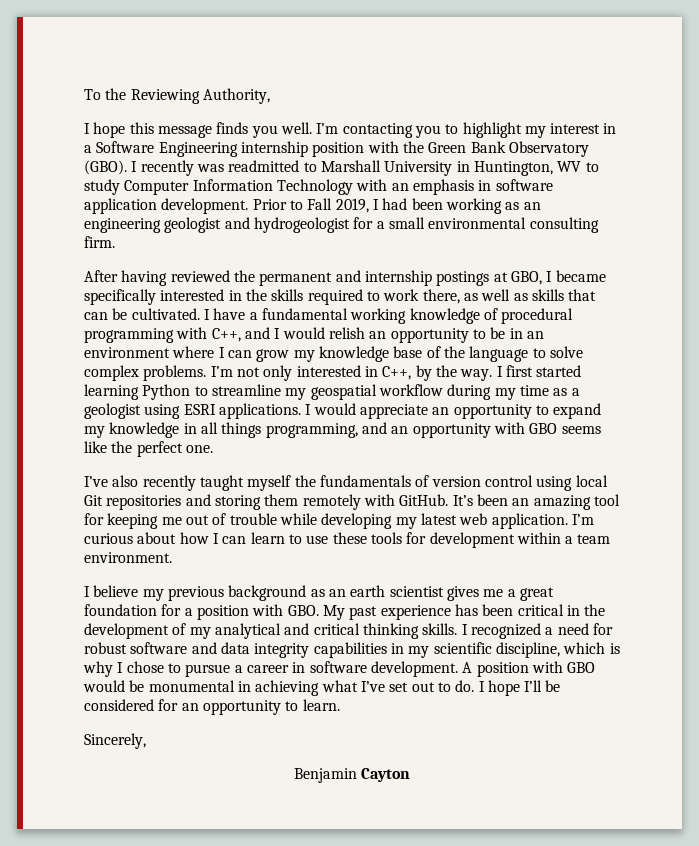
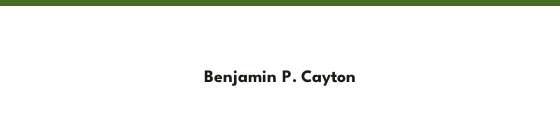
[84,88,270,104] [84,122,617,138] [84,141,589,157] [84,160,599,176] [84,179,553,195] [84,198,541,214] [84,217,599,233] [84,236,115,248] [84,270,606,286] [84,289,597,305] [84,308,574,324] [84,327,544,343] [84,346,583,362] [84,365,582,381] [84,384,580,400] [84,403,602,419] [84,422,601,438] [84,441,213,457] [84,475,608,491] [84,494,620,510] [84,513,594,529] [84,532,611,548] [84,552,172,563] [84,585,554,601] [84,604,606,620] [84,623,613,639] [84,642,620,658] [83,661,596,677] [83,680,561,696] [84,699,340,715] [84,733,146,749] [293,768,357,783] To the Reviewing Authority, // I hope this message finds you well. I’m contacting you to highlight my interest in a Software Engineering internship position with the Green Bank Observatory (GBO). I recently was readmitted to Marshall University in Huntington, WV to study Computer Information Technology with an emphasis in software application development. Prior to Fall 2019, I had been working as an engineering geologist and hydrogeologist for a small environmental consulting firm. // After having reviewed the permanent and internship postings at GBO, I became specifically interested in the skills required to work there, as well as skills that can be cultivated. I have a fundamental working knowledge of procedural programming with C++, and I would relish an opportunity to be in an environment where I can grow my knowledge base of the language to solve complex problems. I’m not only interested in C++, by the way. I first started learning Python to streamline my geospatial workflow during my time as a geologist using ESRI applications. I would appreciate an opportunity to expand my knowledge in all things programming, and an opportunity with GBO seems like the perfect one. // I’ve also recently taught myself the fundamentals of version control using local Git repositories and storing them remotely with GitHub. It’s been an amazing tool for keeping me out of trouble while developing my latest web application. I’m curious about how I can learn to use these tools for development within a team environment. // I believe my previous background as an earth scientist gives me a great foundation for a position with GBO. My past experience has been critical in the development of my analytical and critical thinking skills. I recognized a need for robust software and data integrity capabilities in my scientific discipline, which is why I chose to pursue a career in software development. A position with GBO would be monumental in achieving what I’ve set out to do. I hope I’ll be considered for an opportunity to learn. // Sincerely, // Benjamin -> [203,70,297,86] Benjamin P.

